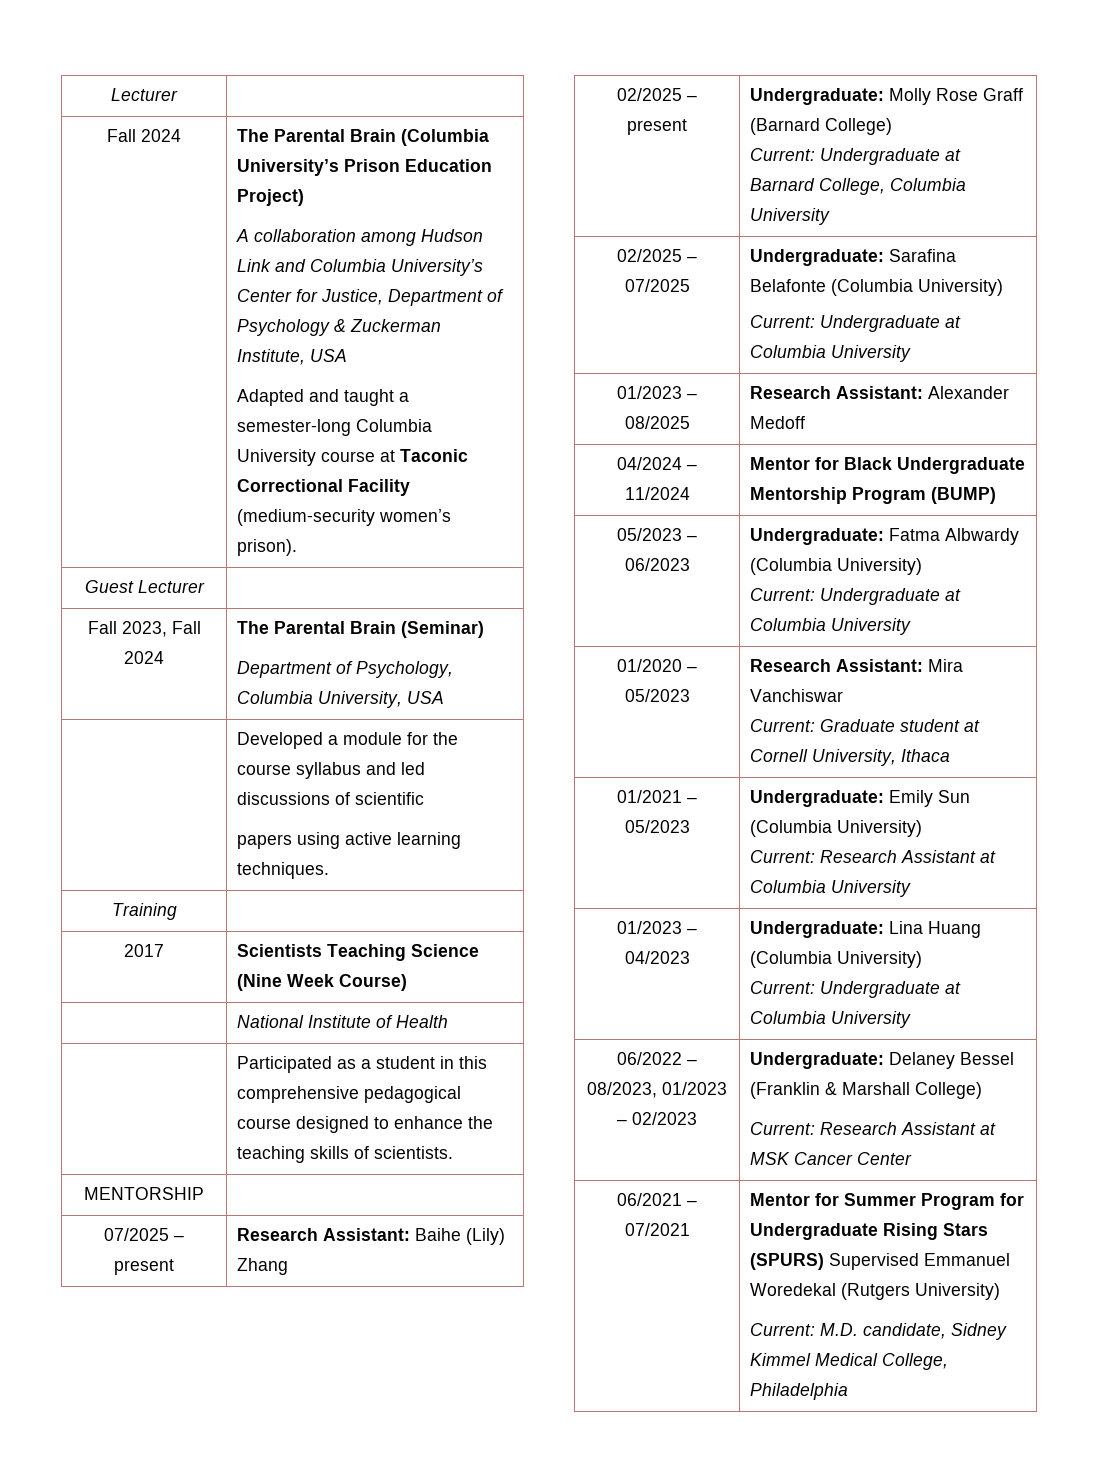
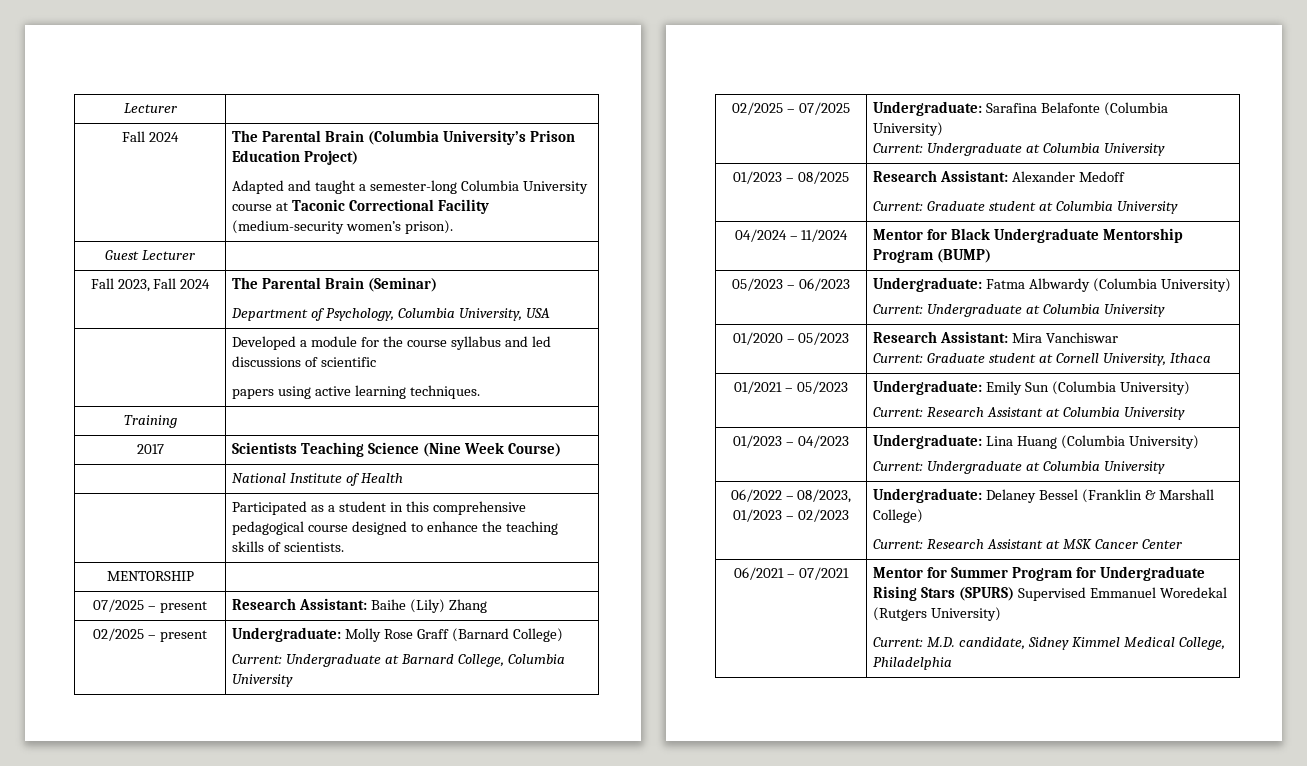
[236,229,484,246] [237,259,484,276] [237,289,505,306] [237,319,442,336] [237,349,348,365] // A collaboration among Hudson Link and Columbia University’s Center for Justice, Department of Psychology & Zuckerman Institute, USA -> (359, 157) none
(806, 422) none -> [873,201,1179,214] // Current: Graduate student at Columbia University

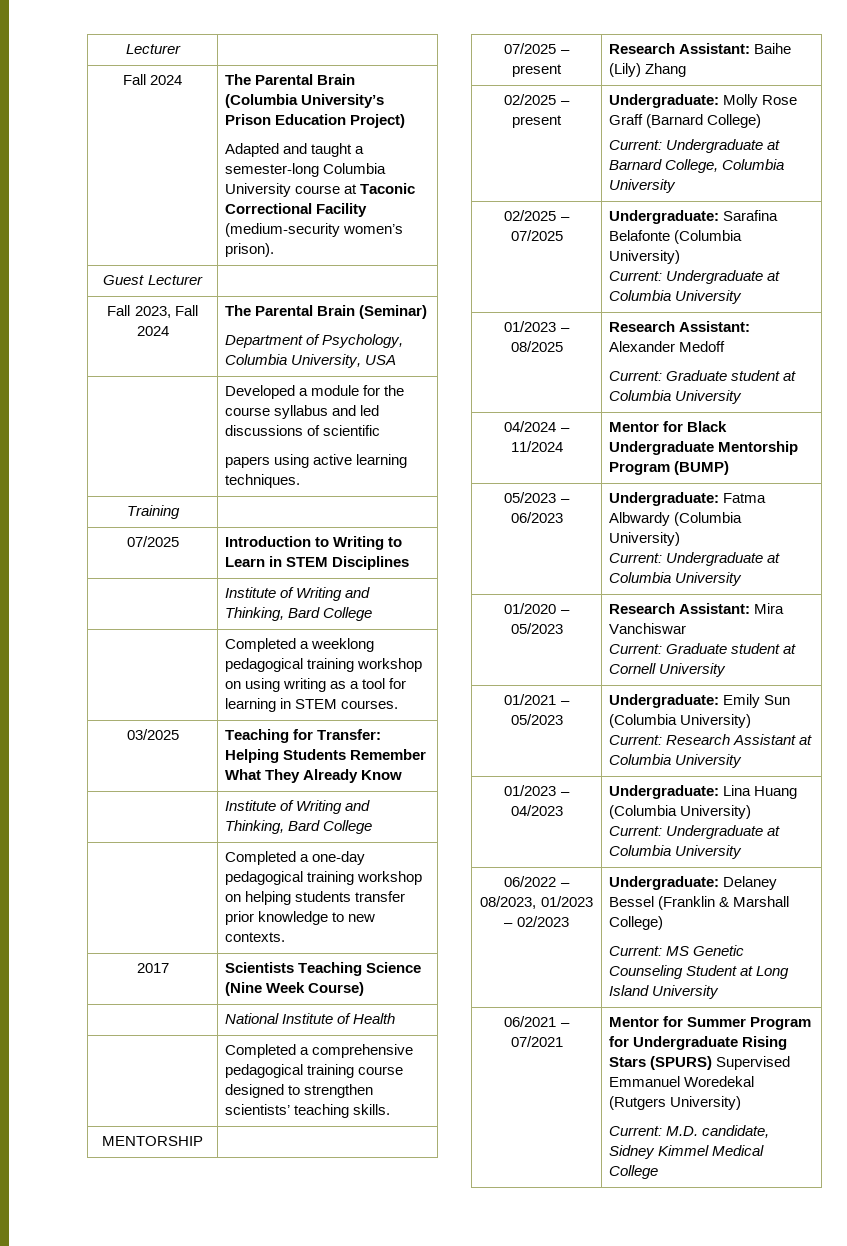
(177, 421) none -> [126,536,179,547] [224,536,403,550] [224,556,410,570] [224,587,371,601] [224,607,373,621] [224,638,375,652] [224,658,423,672] [224,678,407,692] [224,698,399,712] [126,729,179,740] [224,729,382,743] [224,749,427,763] [224,769,403,783] [224,800,371,814] [224,820,373,834] [224,851,366,865] [224,871,423,885] [224,891,406,905] [224,911,376,925] [224,932,285,942] // 07/2025 | Introduction to Writing to Learn in STEM Disciplines // | Institute of Writing and Thinking, Bard College // | Completed a weeklong pedagogical training workshop on using writing as a tool for learning in STEM courses. // 03/2025 | Teaching for Transfer: Helping Students Remember What They Already Know // | Institute of Writing and Thinking, Bard College // | Completed a one-day pedagogical training workshop on helping students transfer prior knowledge to new contexts.
[232,501,430,515] Participated as a student in this -> [224,1044,309,1058] Completed a
(305, 528) none -> [306,1064,354,1078] training
[427,521,558,535] [232,541,345,552] enhance the teaching skills of scientists. -> [304,1084,374,1098] [224,1104,391,1118] strengthen scientists’ teaching skills.
[1103,353,1211,366] University, Ithaca -> [658,663,726,677] University
[927,539,1182,549] Research Assistant at MSK Cancer Center -> [665,945,745,956] [608,965,790,979] [608,985,719,999] MS Genetic Counseling Student at Long Island University
[1178,637,1225,650] [873,657,953,670] College, Philadelphia -> [608,1165,658,1179] College

